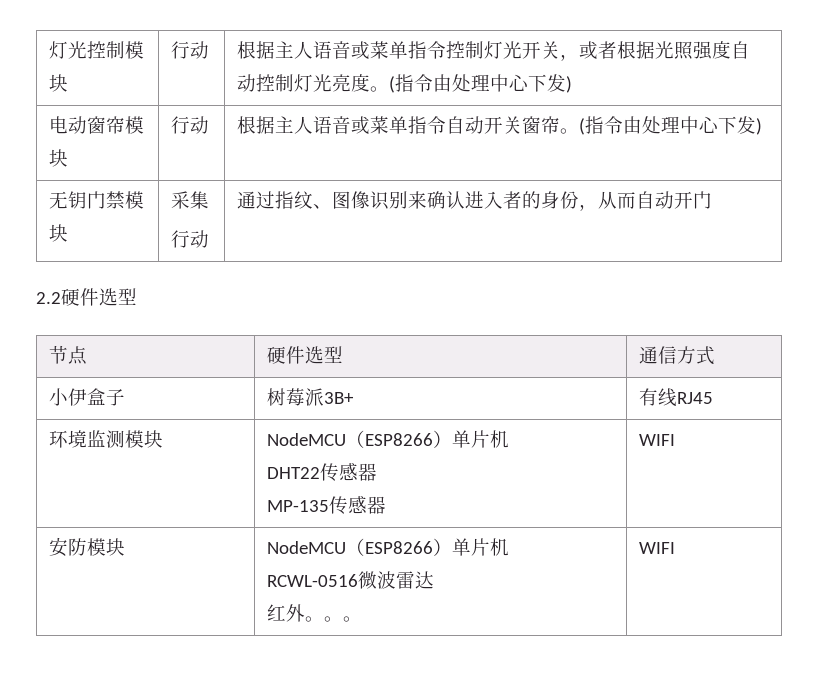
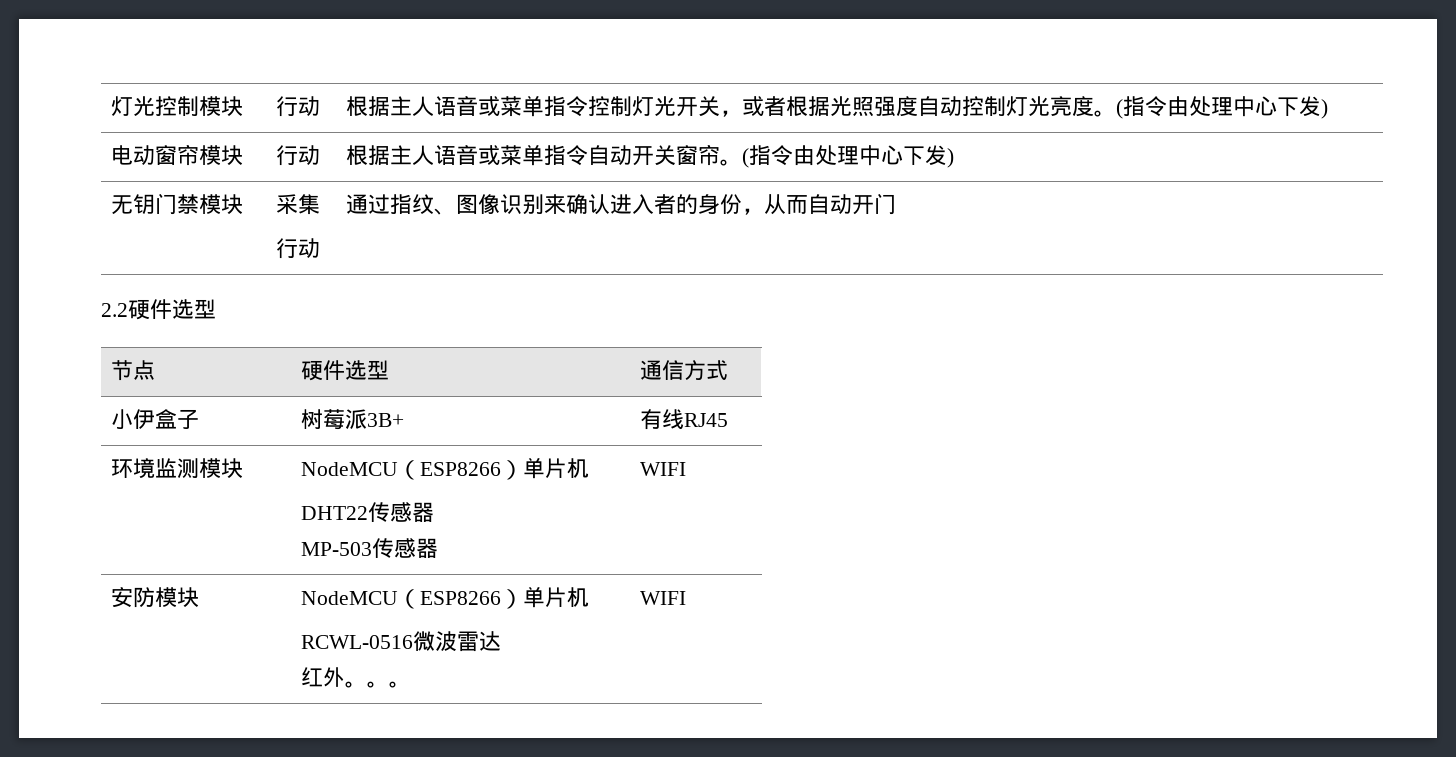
[267,500,330,512] MP-135 -> [300,542,372,556] MP-503

